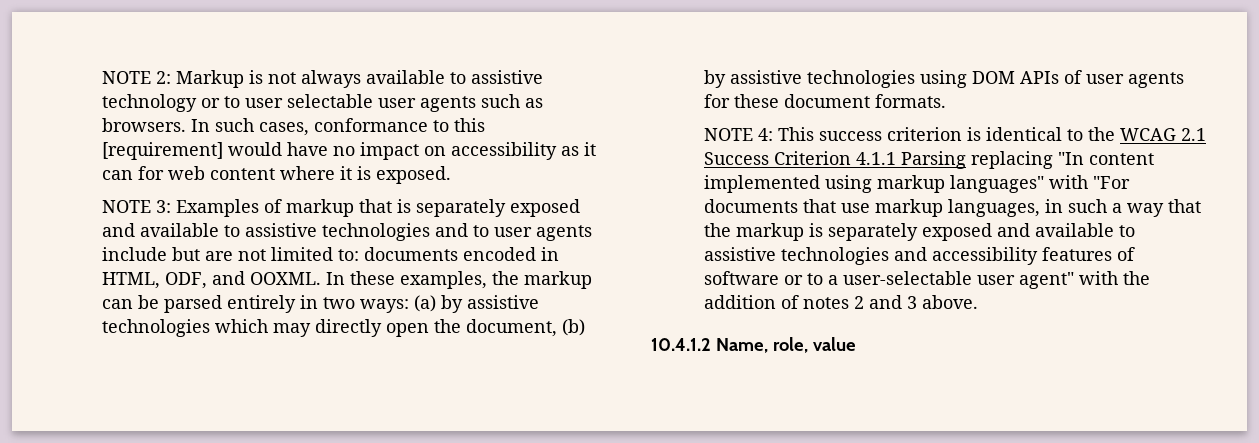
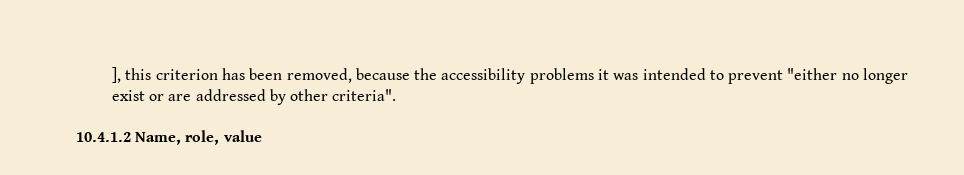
[101,70,543,88] [101,94,543,112] [101,118,485,136] [101,142,596,160] [101,166,451,184] [101,199,580,217] [101,223,592,241] [101,247,559,261] [101,271,592,289] [101,295,539,313] [101,319,585,337] [703,70,1184,88] [703,94,946,108] [703,127,1206,141] [703,151,1154,169] [703,175,1130,193] [703,199,1201,217] [703,223,1135,241] [703,247,1135,265] [703,271,1150,289] [703,295,978,309] NOTE 2: Markup is not always available to assistive technology or to user selectable user agents such as browsers. In such cases, conformance to this [requirement] would have no impact on accessibility as it can for web content where it is exposed. // NOTE 3: Examples of markup that is separately exposed and available to assistive technologies and to user agents include but are not limited to: documents encoded in HTML, ODF, and OOXML. In these examples, the markup can be parsed entirely in two ways: (a) by assistive technologies which may directly open the document, (b) by assistive technologies using DOM APIs of user agents for these document formats. // NOTE 4: This success criterion is identical to the WCAG 2.1 Success Criterion 4.1.1 Parsing replacing "In content implemented using markup languages" with "For documents that use markup languages, in such a way that the markup is separately exposed and available to assistive technologies and accessibility features of software or to a user-selectable user agent" with the addition of notes 2 and 3 above. -> [112,67,908,84] [112,89,397,105] ], this criterion has been removed, because the accessibility problems it was intended to prevent "either no longer exist or are addressed by other criteria".

